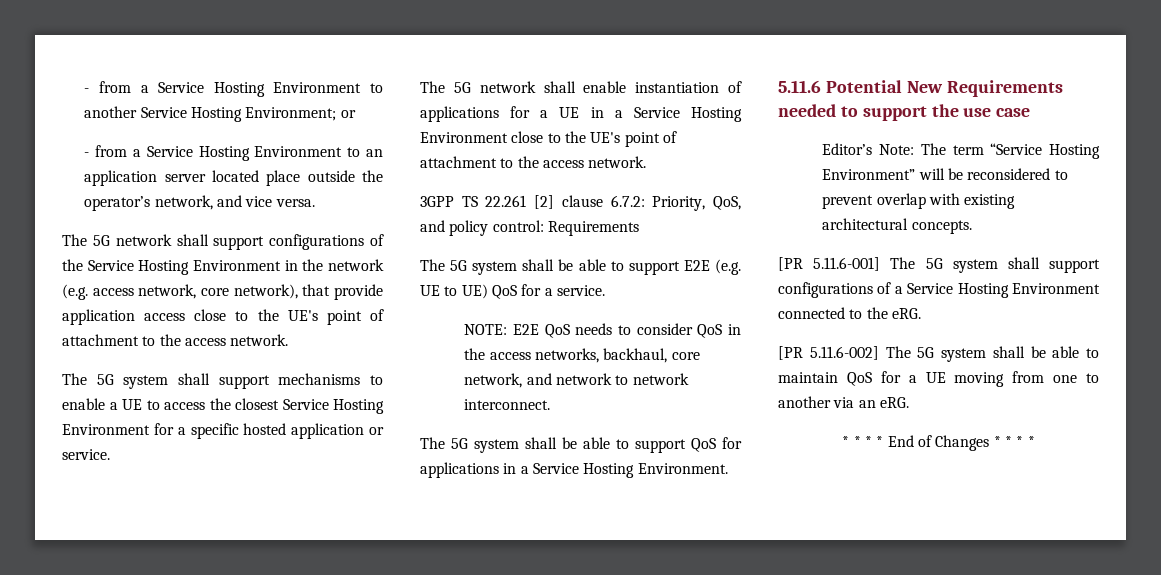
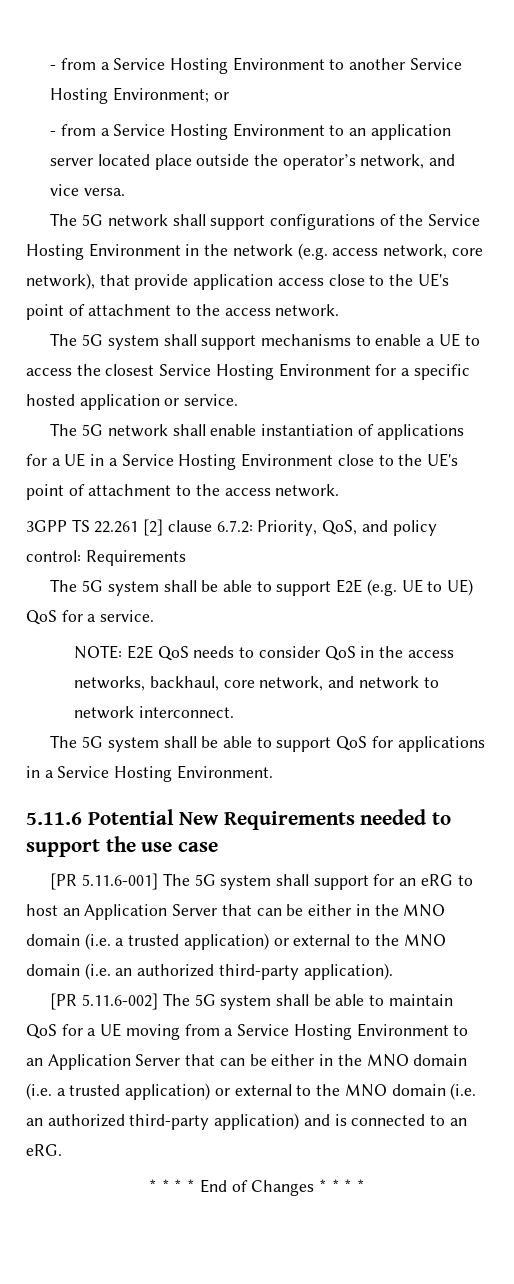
[822,143,1100,159] [822,168,1068,180] [822,193,1016,209] [822,218,972,234] // Editor’s Note: The term “Service Hosting Environment” will be reconsidered to prevent overlap with existing architectural concepts. -> (218, 847) none
[778,282,1100,298] [778,307,921,319] configurations of a Service Hosting Environment connected to the eRG. -> [373,874,473,886] [26,904,446,920] [26,933,446,950] [26,963,393,980] for an eRG to host an Application Server that can be either in the MNO domain (i.e. a trusted application) or external to the MNO domain (i.e. an authorized third-party application).
[1053,373,1099,383] [778,396,855,408] one to another via -> [224,1023,469,1040] [26,1054,468,1070] [26,1083,477,1100] [26,1113,446,1130] a Service Hosting Environment to an Application Server that can be either in the MNO domain (i.e. a trusted application) or external to the MNO domain (i.e. an authorized third-party application) and is connected to

